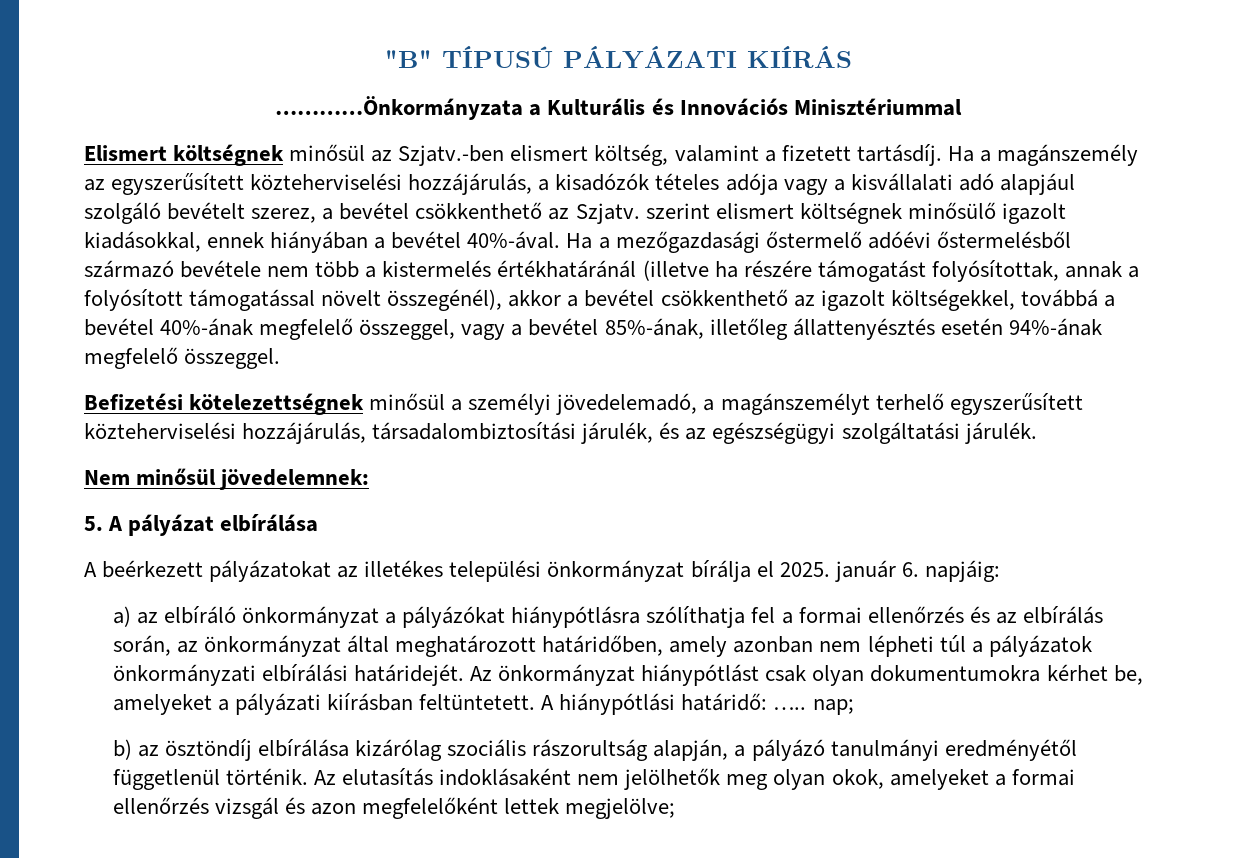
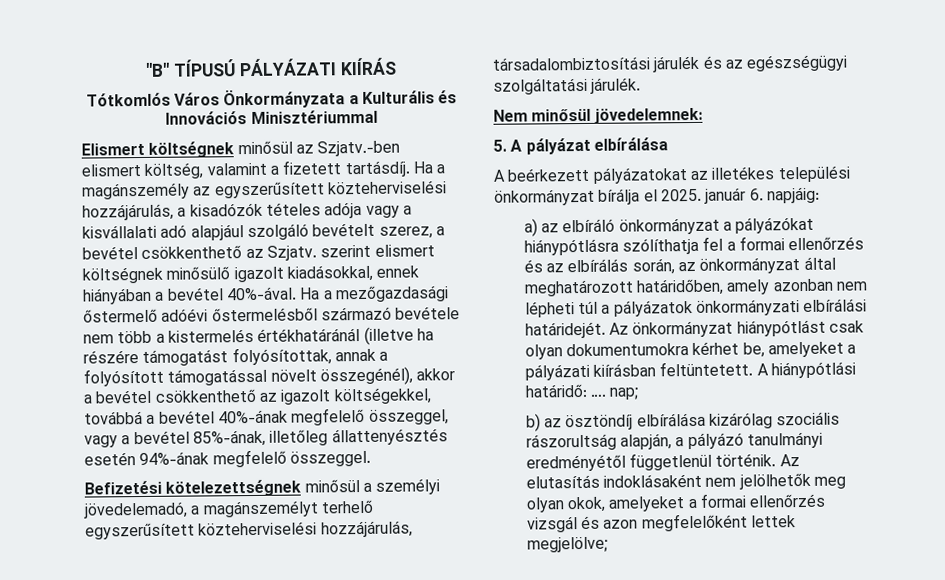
[275,96,524,120] …………Önkormányzata -> [85,89,346,109] Tótkomlós Város Önkormányzata
[581,422,654,444] járulék, -> [652,55,701,73] járulék
[773,707,807,710] ….. -> [590,393,607,397] ….

